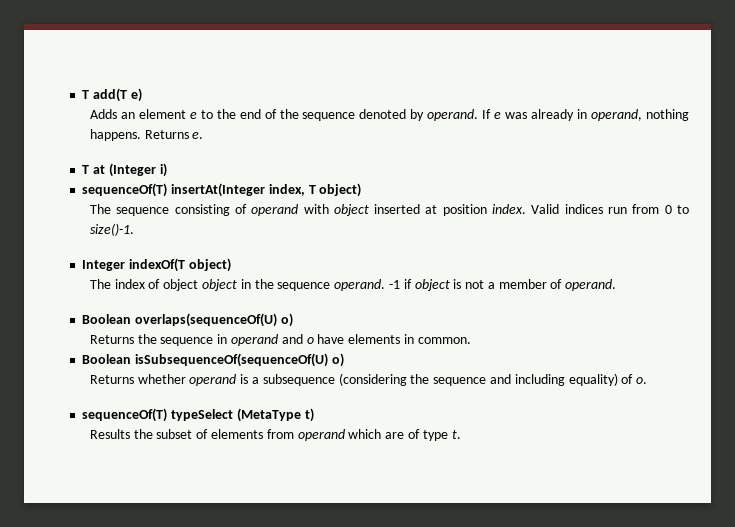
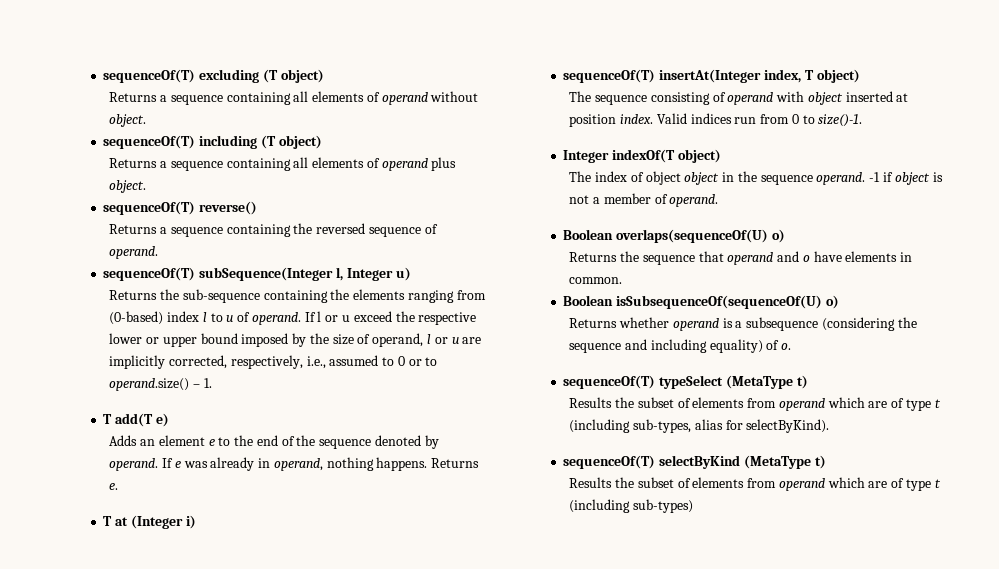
(82, 94) none -> [103,69,324,83] [109,91,479,105] [109,114,147,127] [103,135,322,149] [109,157,457,171] [109,180,147,193] [103,201,258,215] [109,223,438,237] [109,246,159,259] [103,267,411,281] [109,289,486,303] [109,311,477,325] [109,333,482,347] [109,355,438,369] [109,378,212,391] sequenceOf(T) excluding (T object) // Returns a sequence containing all elements of operand without object. // sequenceOf(T) including (T object) // Returns a sequence containing all elements of operand plus object. // sequenceOf(T) reverse() // Returns a sequence containing the reversed sequence of operand. // sequenceOf(T) subSequence(Integer l, Integer u) // Returns the sub-sequence containing the elements ranging from (0-based) index l to u of operand. If l or u exceed the respective lower or upper bound imposed by the size of operand, l or u are implicitly corrected, respectively, i.e., assumed to 0 or to operand.size() – 1. //
[217,334,228,344] in -> [698,251,724,262] that
[451,430,461,439] t. -> [934,399,941,408] [569,419,830,433] [563,455,826,469] [569,477,941,491] [569,499,693,513] t (including sub-types, alias for selectByKind). // sequenceOf(T) selectByKind (MetaType t) // Results the subset of elements from operand which are of type t (including sub-types)

